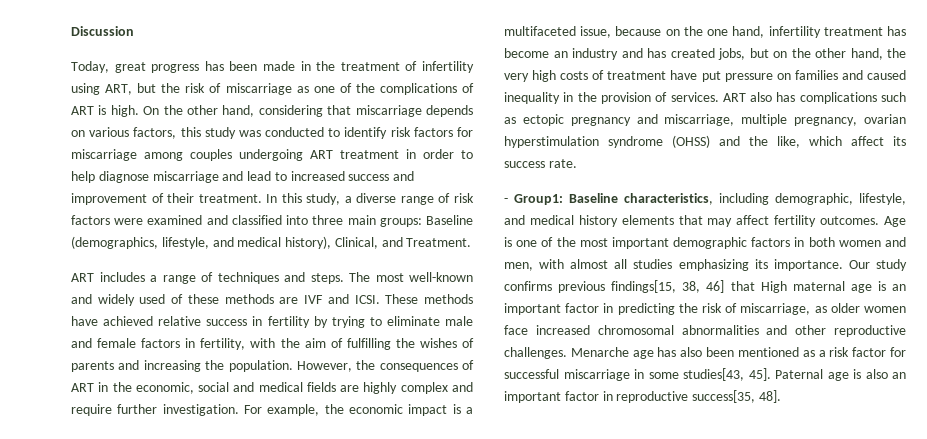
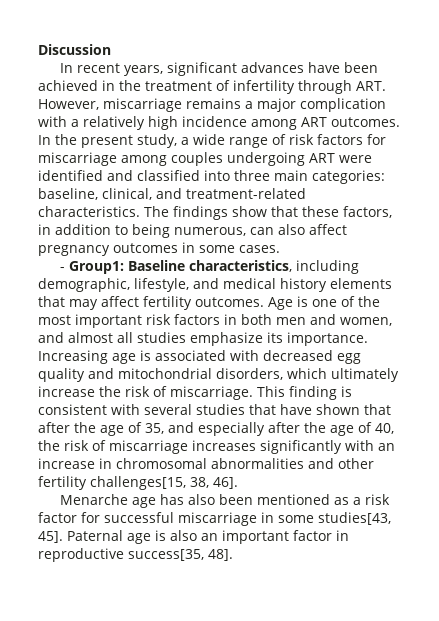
[71,61,295,73] Today, great progress has been made -> [60,62,379,76] [38,80,98,91] In recent years, significant advances have been achieved
[71,83,474,95] [71,105,473,117] [71,127,388,139] using ART, but the risk of miscarriage as one of the complications of ART is high. On the other hand, considering that miscarriage depends on various factors, this study was conducted to identify -> [298,80,386,94] [38,98,386,112] [38,116,400,130] [38,134,286,148] through ART. However, miscarriage remains a major complication with a relatively high incidence among ART outcomes. In the present study, a wide range of
[340,149,473,159] [71,171,415,183] [71,193,475,205] [71,215,203,225] treatment in order to help diagnose miscarriage and lead to increased success and improvement of their treatment. In this study, a diverse range of risk factors were examined -> [339,155,372,163] [38,170,103,181] were identified
[379,215,474,227] [71,236,472,249] [71,272,473,284] [71,294,473,306] [71,316,474,328] [71,338,474,350] [71,360,474,372] [71,382,473,394] [71,404,473,416] [504,26,906,38] [504,48,906,60] [504,70,906,82] [504,92,906,104] [504,114,906,126] [504,135,906,148] [504,159,577,168] groups: Baseline (demographics, lifestyle, and medical history), Clinical, and Treatment. // ART includes a range of techniques and steps. The most well-known and widely used of these methods are IVF and ICSI. These methods have achieved relative success in fertility by trying to eliminate male and female factors in fertility, with the aim of fulfilling the wishes of parents and increasing the population. However, the consequences of ART in the economic, social and medical fields are highly complex and require further investigation. For example, the economic impact is a multifaceted issue, because on the one hand, infertility treatment has become an industry and has created jobs, but on the other hand, the very high costs of treatment have put pressure on families and caused inequality in the provision of services. ART also has complications such as ectopic pregnancy and miscarriage, multiple pregnancy, ovarian hyperstimulation syndrome (OHSS) and the like, which affect its success rate. -> [312,170,385,184] [38,188,306,200] [38,206,392,220] [38,224,347,238] [38,242,280,256] categories: baseline, clinical, and treatment-related characteristics. The findings show that these factors, in addition to being numerous, can also affect pregnancy outcomes in some cases.
[673,237,748,249] demographic -> [146,314,171,325] risk
[838,237,906,247] [504,259,565,271] women and men, with -> [276,314,392,326] [38,332,64,343] men and women, and
[678,259,749,271] emphasizing -> [190,332,263,346] emphasize
[848,259,907,271] [504,280,906,293] [504,303,906,315] [504,325,906,337] [504,347,567,359] Our study confirms previous findings[15, 38, 46] that High maternal age is an important factor in predicting the risk of miscarriage, as older women face increased chromosomal abnormalities and other reproductive challenges. -> [38,350,361,364] [38,368,399,382] [38,386,352,400] [38,404,391,415] [38,422,394,436] [38,440,395,454] [38,458,374,469] [38,476,238,490] Increasing age is associated with decreased egg quality and mitochondrial disorders, which ultimately increase the risk of miscarriage. This finding is consistent with several studies that have shown that after the age of 35, and especially after the age of 40, the risk of miscarriage increases significantly with an increase in chromosomal abnormalities and other fertility challenges[15, 38, 46]. //

